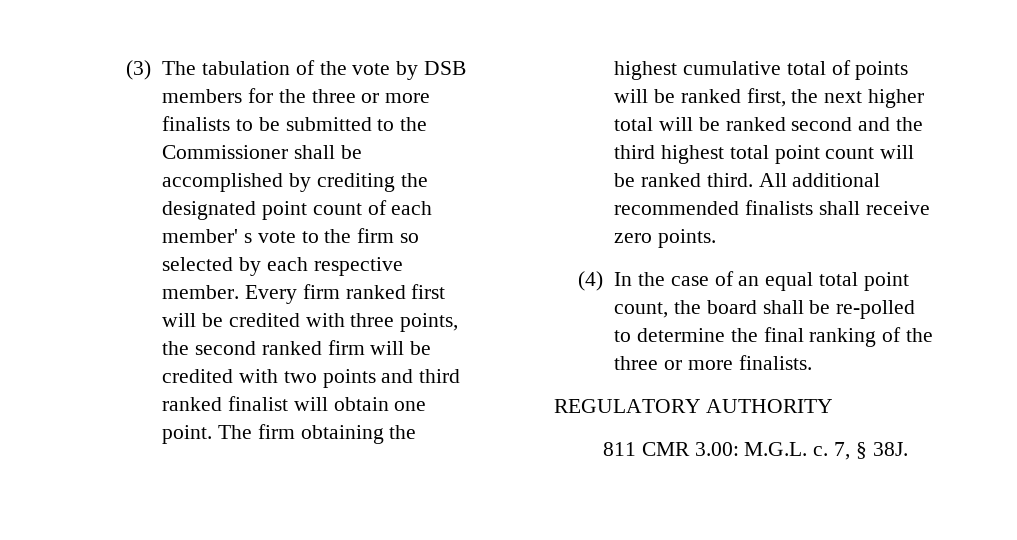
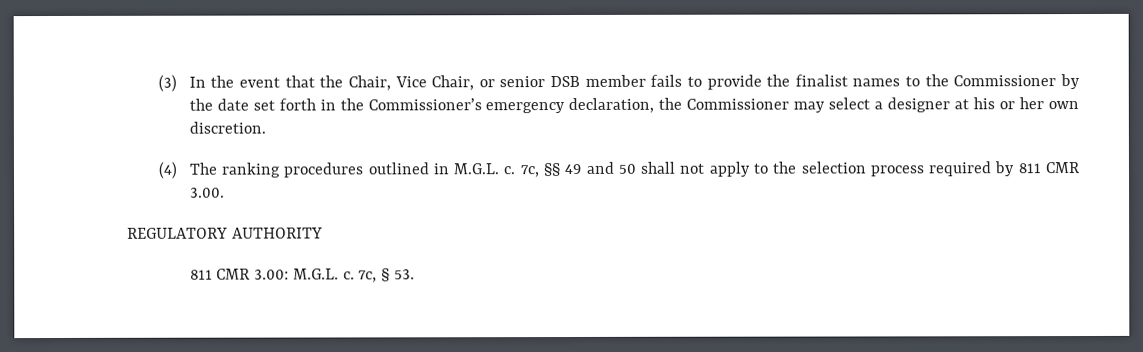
[162,60,466,80] [162,88,431,103] [162,116,428,131] [162,145,362,159] [162,173,428,192] [162,200,433,220] [162,228,419,243] [162,257,403,276] [162,284,446,304] [162,313,459,332] [162,340,432,355] [162,369,461,388] [162,396,427,411] [162,424,417,444] [614,60,909,80] [614,88,924,108] [614,117,923,131] [614,145,915,164] [614,173,881,187] [614,200,930,215] [614,229,716,248] [578,271,909,291] [614,300,916,319] [614,327,933,347] [614,355,812,370] The tabulation of the vote by DSB members for the three or more finalists to be submitted to the Commissioner shall be accomplished by crediting the designated point count of each member' s vote to the firm so selected by each respective member. Every firm ranked first will be credited with three points, the second ranked firm will be credited with two points and third ranked finalist will obtain one point. The firm obtaining the highest cumulative total of points will be ranked first, the next higher total will be ranked second and the third highest total point count will be ranked third. All additional recommended finalists shall receive zero points. // (4) In the case of an equal total point count, the board shall be re-polled to determine the final ranking of the three or more finalists. -> [188,74,1081,91] [188,97,1080,114] [188,121,266,134] [157,161,1079,179] [189,187,225,198] In the event that the Chair, Vice Chair, or senior DSB member fails to provide the finalist names to the Commissioner by the date set forth in the Commissioner’s emergency declaration, the Commissioner may select a designer at his or her own discretion. // (4) The ranking procedures outlined in M.G.L. c. 7c, §§ 49 and 50 shall not apply to the selection process required by 811 CMR 3.00.
[834,442,908,460] 7, § 38J. -> [358,268,415,283] 7c, § 53.

